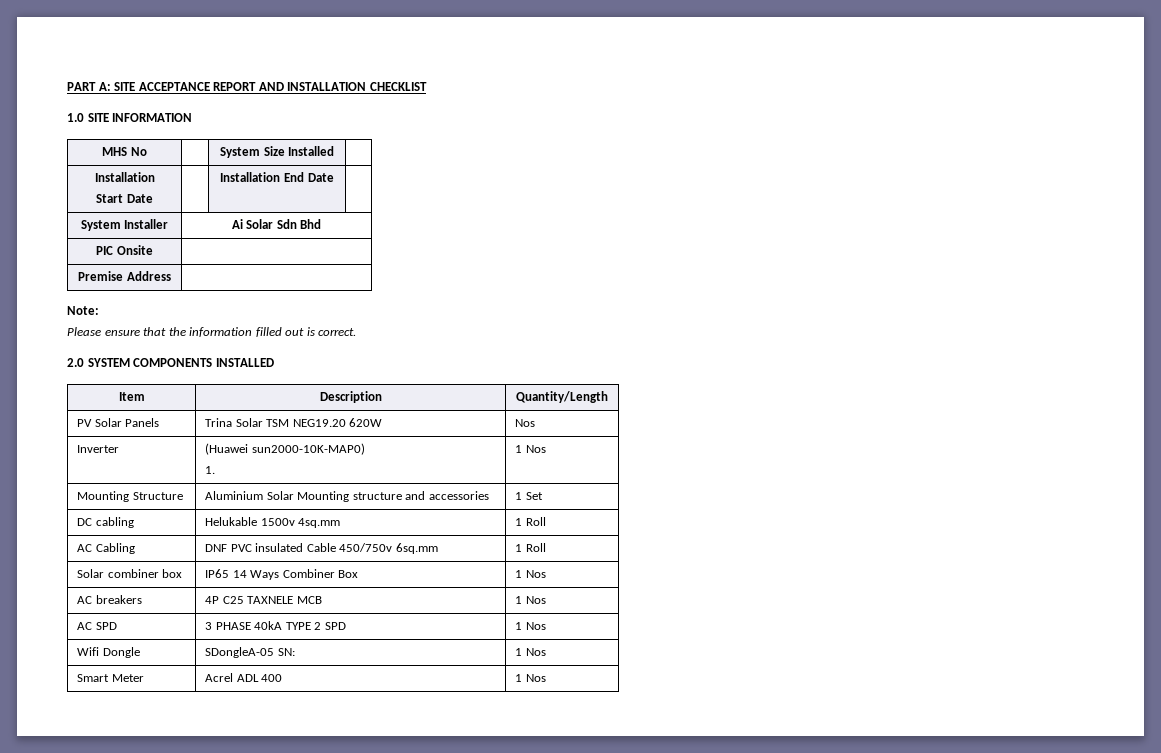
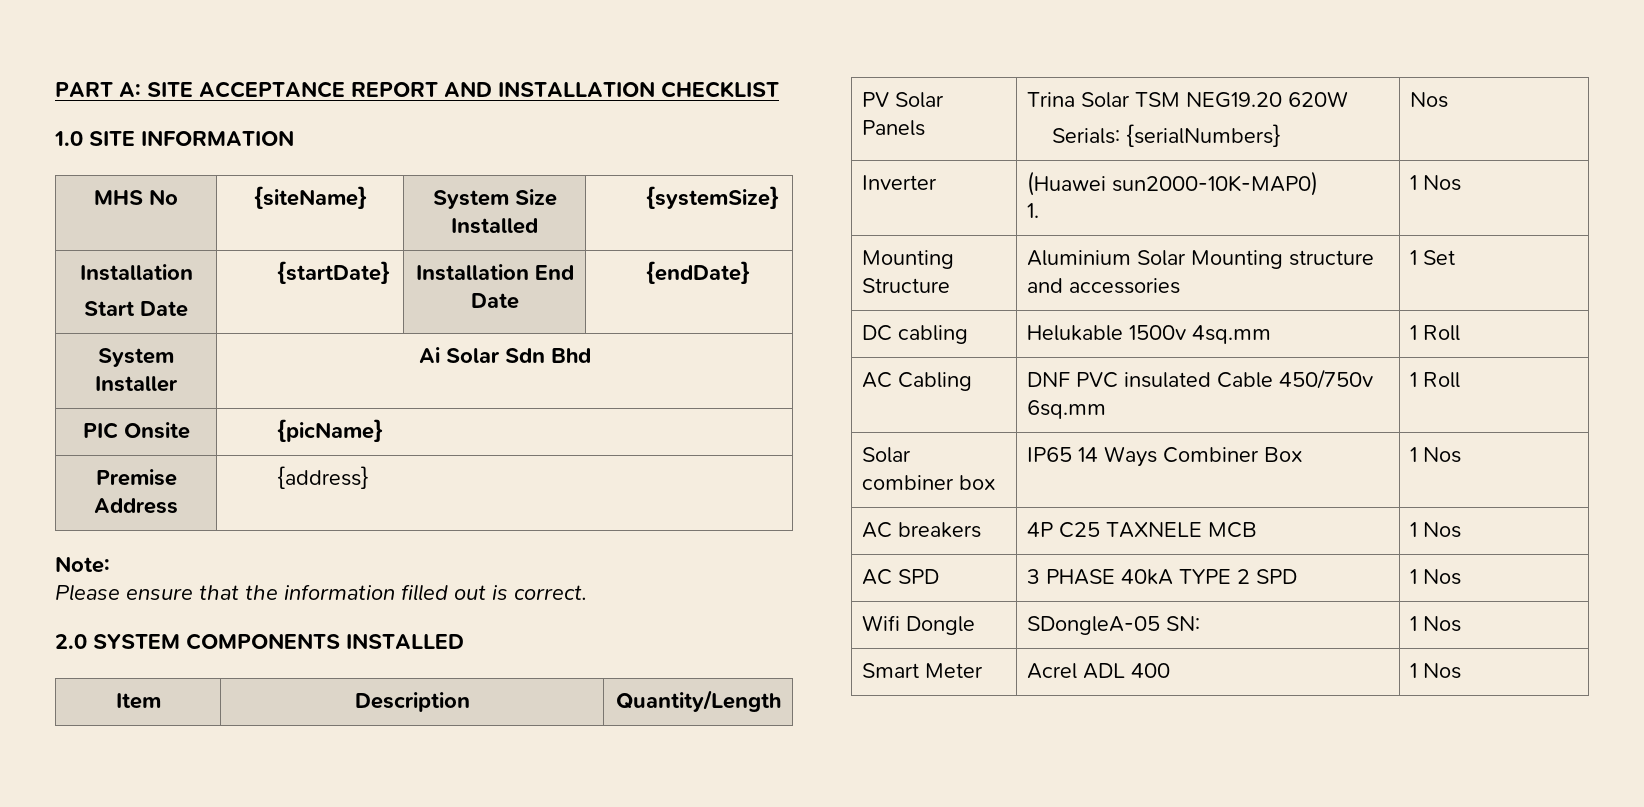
(147, 151) none -> [253,186,367,209] {siteName}
(335, 151) none -> [646,186,780,209] {systemSize}
(153, 198) none -> [276,261,390,284] {startDate}
(334, 177) none -> [646,261,751,284] {endDate}
(153, 250) none -> [277,419,384,442] {picName}
(171, 276) none -> [277,466,370,489] {address}
(383, 422) none -> [1052,124,1282,147] // Serials: {serialNumbers}

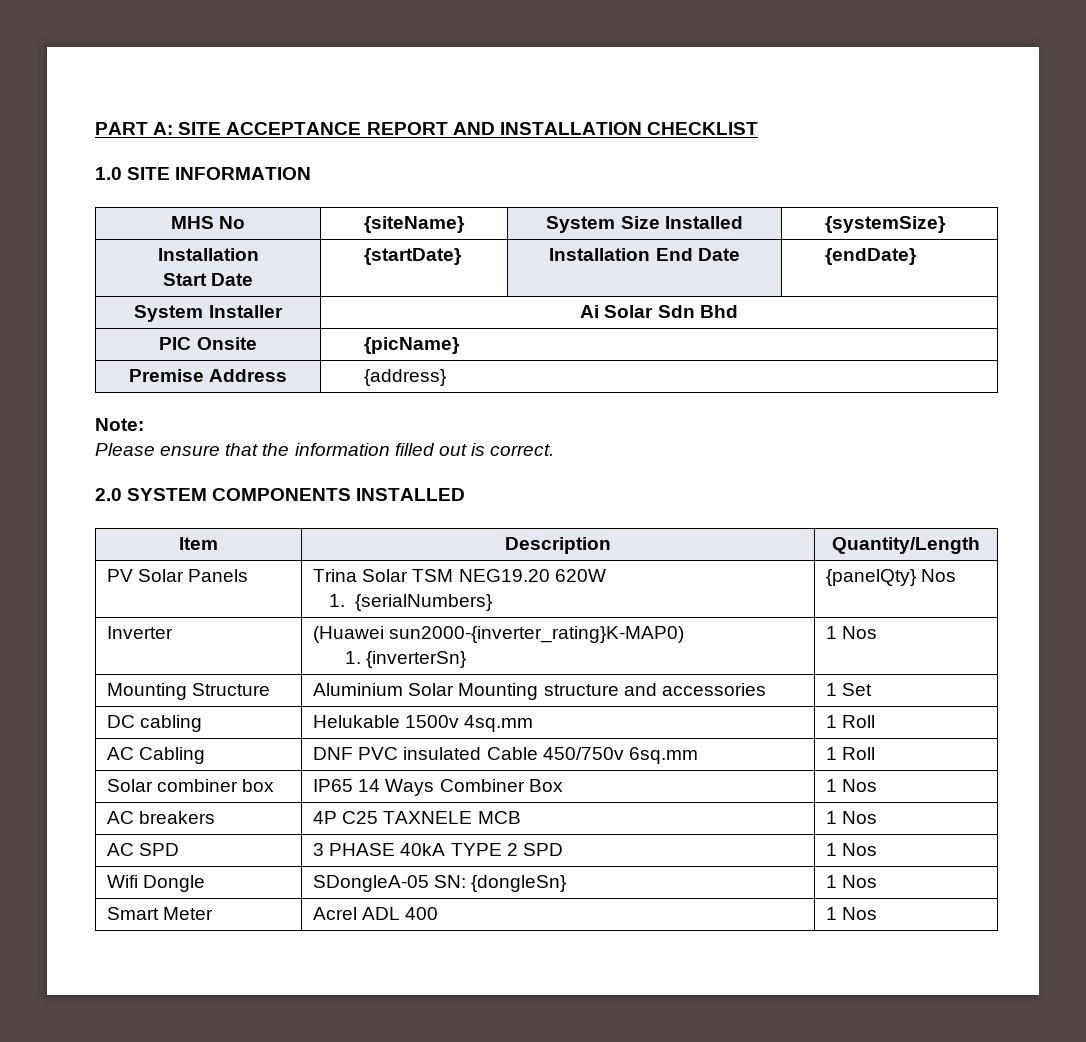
[1052,128,1121,144] Serials: -> [328,594,345,607] 1.
(1282, 135) none -> [826,569,917,586] {panelQty}
[1112,171,1319,196] [1027,203,1040,218] sun2000-10K-MAP0) // 1. -> [389,626,685,643] [344,651,466,668] sun2000-{inverter_rating}K-MAP0) // 1. {inverterSn}
(1201, 623) none -> [471,875,567,892] {dongleSn}

